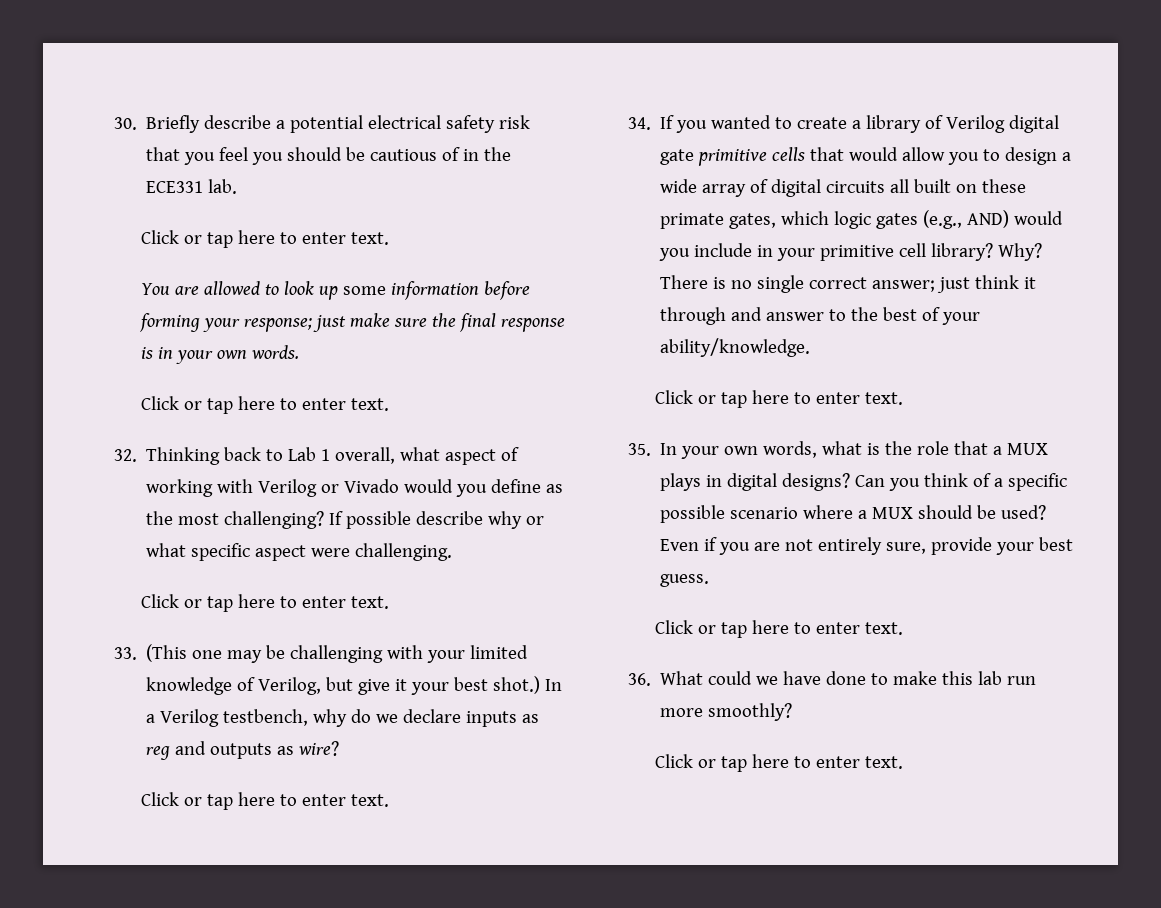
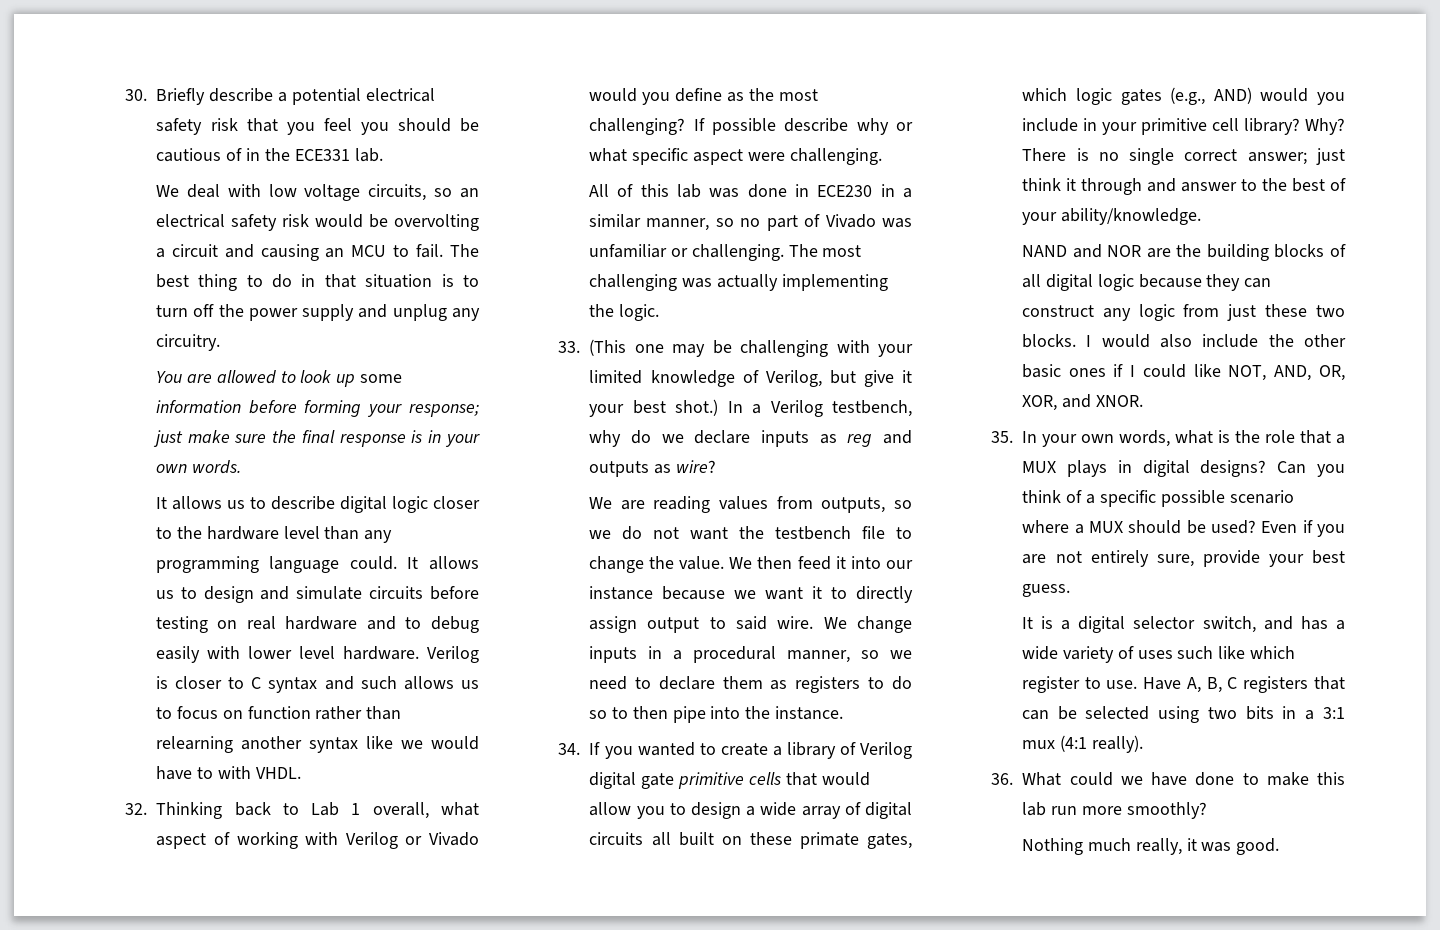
[141,230,390,248] Click or tap here to enter text. -> [155,184,480,201] [155,214,479,231] [155,244,480,261] [155,274,480,291] [155,304,480,321] [155,334,220,351] We deal with low voltage circuits, so an electrical safety risk would be overvolting a circuit and causing an MCU to fail. The best thing to do in that situation is to turn off the power supply and unplug any circuitry.
[141,396,390,414] Click or tap here to enter text. -> [155,496,480,513] [155,526,393,543] [155,556,479,573] [155,586,480,603] [155,616,480,633] [155,646,479,663] [155,676,480,693] [155,706,402,720] [155,736,479,753] [155,766,301,780] It allows us to describe digital logic closer to the hardware level than any programming language could. It allows us to design and simulate circuits before testing on real hardware and to debug easily with lower level hardware. Verilog is closer to C syntax and such allows us to focus on function rather than relearning another syntax like we would have to with VHDL.
[141,594,390,612] Click or tap here to enter text. -> [588,184,912,198] [588,214,912,231] [588,244,862,261] [588,274,888,291] [588,304,659,321] All of this lab was done in ECE230 in a similar manner, so no part of Vivado was unfamiliar or challenging. The most challenging was actually implementing the logic.
[141,792,390,810] Click or tap here to enter text. -> [588,496,912,513] [588,526,912,540] [588,556,914,573] [588,586,913,603] [588,616,912,633] [588,646,912,663] [588,676,913,693] [588,706,844,723] We are reading values from outputs, so we do not want the testbench file to change the value. We then feed it into our instance because we want it to directly assign output to said wire. We change inputs in a procedural manner, so we need to declare them as registers to do so to then pipe into the instance.
[655,390,904,408] Click or tap here to enter text. -> [1021,244,1346,261] [1021,274,1272,291] [1021,304,1345,321] [1021,334,1346,348] [1021,364,1345,381] [1021,394,1143,411] NAND and NOR are the building blocks of all digital logic because they can construct any logic from just these two blocks. I would also include the other basic ones if I could like NOT, AND, OR, XOR, and XNOR.
[655,620,904,638] Click or tap here to enter text. -> [1021,616,1345,633] [1021,646,1296,663] [1021,676,1345,693] [1021,706,1345,723] [1021,735,1143,753] It is a digital selector switch, and has a wide variety of uses such like which register to use. Have A, B, C registers that can be selected using two bits in a 3:1 mux (4:1 really).
[655,754,904,772] Click or tap here to enter text. -> [1021,838,1280,855] Nothing much really, it was good.

